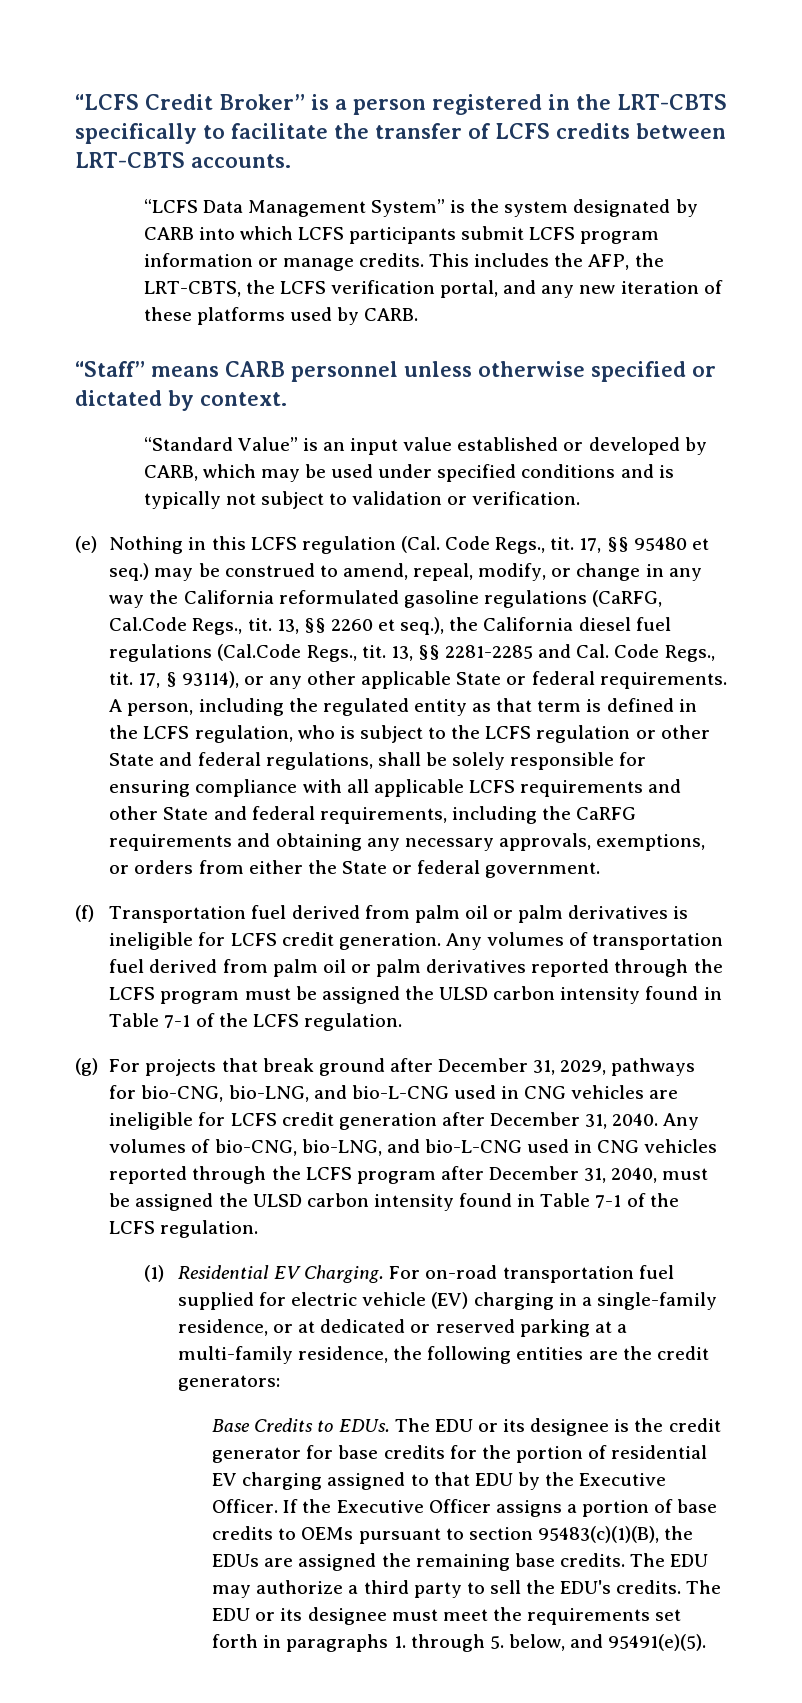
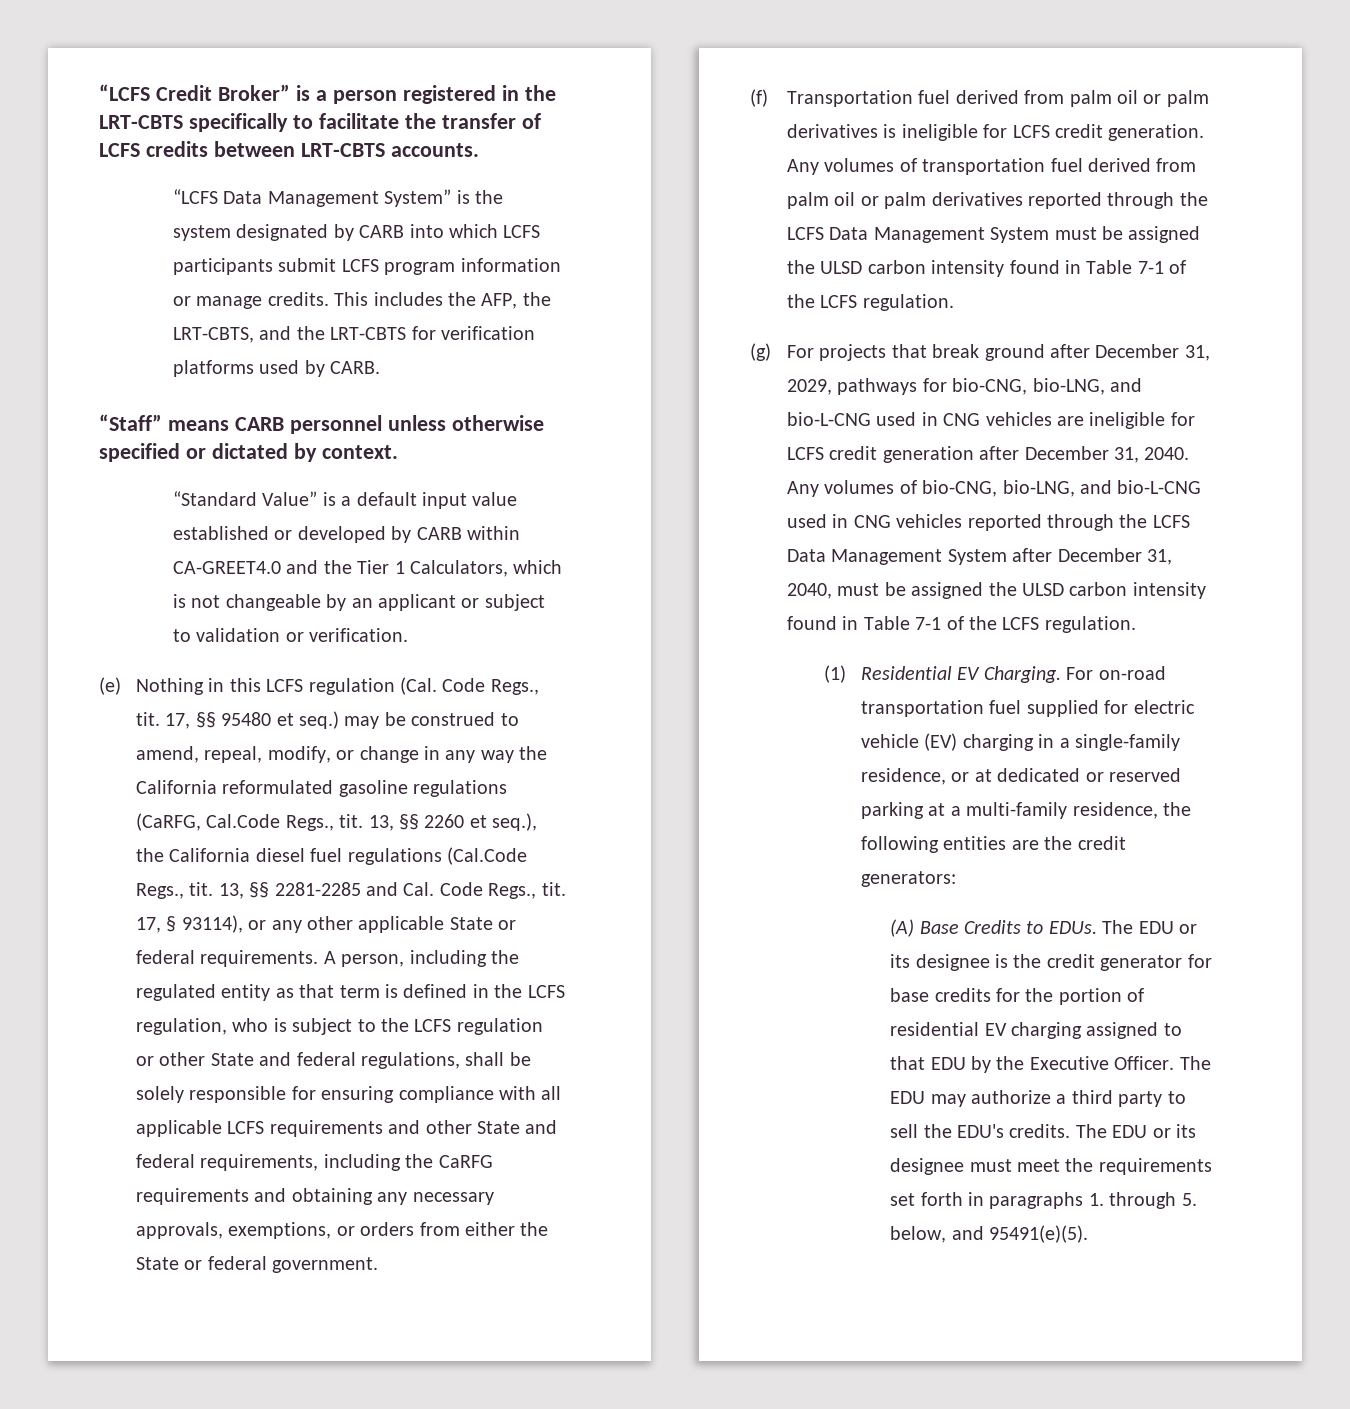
[245,280,723,298] [143,307,192,321] the LCFS verification portal, and any new iteration of these -> [259,326,535,340] and the LRT-CBTS for verification
[322,442,345,451] an -> [341,492,417,506] a default
[143,464,674,482] [143,491,256,509] CARB, which may be used under specified conditions and is typically not -> [416,526,520,540] [172,560,563,577] [172,594,480,611] CARB within CA-GREET4.0 and the Tier 1 Calculators, which is not changeable by an applicant or
[160,991,240,1004] program -> [829,227,1050,243] Data Management System
[356,1171,436,1184] program -> [786,549,1007,565] Data Management System
(280, 1383) none -> [890,919,915,937] (A)
[283,1499,718,1517] [212,1526,694,1544] [212,1553,625,1571] If the Executive Officer assigns a portion of base credits to OEMs pursuant to section 95483(c)(1)(B), the EDUs are assigned the remaining base credits. -> (1175, 1063) none

